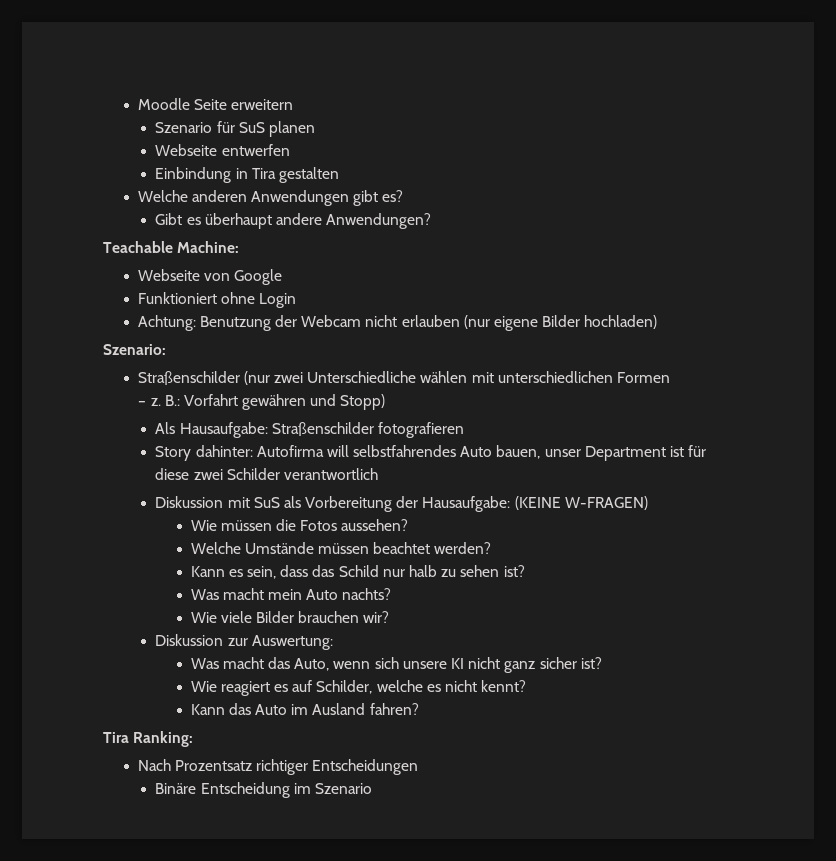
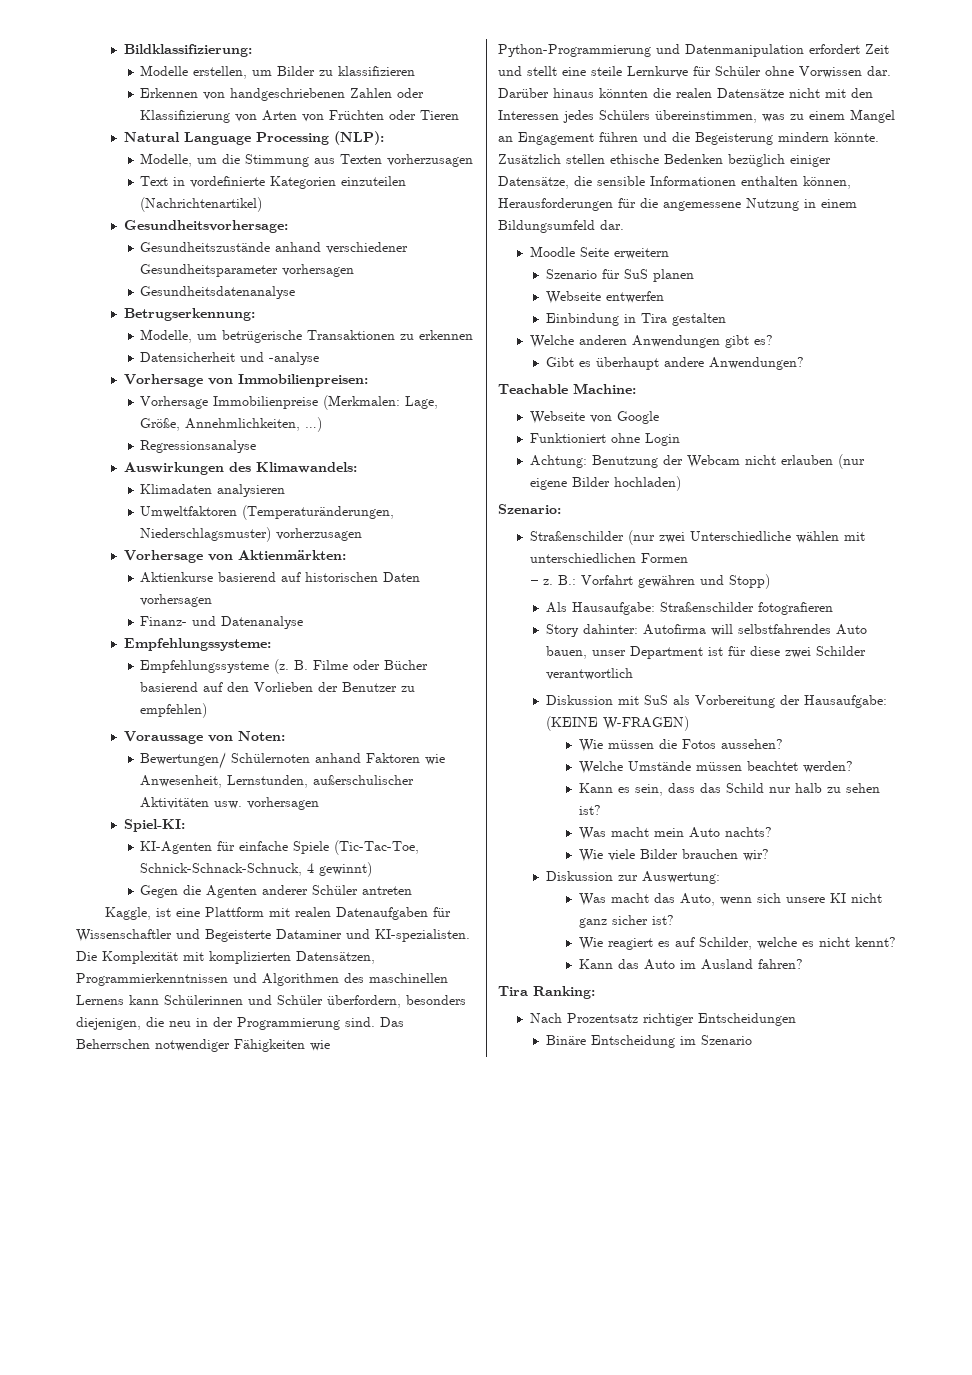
(137, 104) none -> [124,44,253,57] [140,65,416,79] [140,88,425,101] [140,110,460,123] [124,131,385,145] [140,153,474,167] [140,176,407,189] [140,197,263,212] [124,220,289,233] [140,242,409,254] [140,264,355,277] [140,286,296,299] [124,308,256,321] [140,329,474,343] [140,352,320,365] [124,374,369,387] [140,395,439,410] [140,417,323,432] [140,440,257,453] [124,462,358,475] [140,484,286,497] [140,505,395,520] [140,527,363,542] [124,550,347,563] [140,572,421,583] [140,594,213,607] [140,616,304,629] [124,638,272,651] [140,659,429,674] [140,682,416,692] [140,703,208,718] [124,731,286,744] [140,752,446,769] [140,775,415,788] [140,797,320,810] [124,819,186,832] [140,840,420,855] [140,862,373,877] [140,885,413,898] [105,907,452,920] [76,929,470,942] [76,951,375,964] [76,973,448,986] [76,995,466,1008] [76,1017,404,1030] [76,1039,330,1052] [498,44,889,57] [498,66,891,78] [498,88,873,98] [498,109,895,123] [498,132,879,145] [498,154,831,167] [498,176,851,189] [498,198,857,211] [498,220,624,233] Bildklassifizierung: // Modelle erstellen, um Bilder zu klassifizieren // Erkennen von handgeschriebenen Zahlen oder Klassifizierung von Arten von Früchten oder Tieren // Natural Language Processing (NLP): // Modelle, um die Stimmung aus Texten vorherzusagen // Text in vordefinierte Kategorien einzuteilen (Nachrichtenartikel) // Gesundheitsvorhersage: // Gesundheitszustände anhand verschiedener Gesundheitsparameter vorhersagen // Gesundheitsdatenanalyse // Betrugserkennung: // Modelle, um betrügerische Transaktionen zu erkennen // Datensicherheit und -analyse // Vorhersage von Immobilienpreisen: // Vorhersage Immobilienpreise (Merkmalen: Lage, Größe, Annehmlichkeiten, …) // Regressionsanalyse // Auswirkungen des Klimawandels: // Klimadaten analysieren // Umweltfaktoren (Temperaturänderungen, Niederschlagsmuster) vorherzusagen // Vorhersage von Aktienmärkten: // Aktienkurse basierend auf historischen Daten vorhersagen // Finanz- und Datenanalyse // Empfehlungssysteme: // Empfehlungssysteme (z. B. Filme oder Bücher basierend auf den Vorlieben der Benutzer zu empfehlen) // Voraussage von Noten: // Bewertungen/ Schülernoten anhand Faktoren wie Anwesenheit, Lernstunden, außerschulischer Aktivitäten usw. vorhersagen // Spiel-KI: // KI-Agenten für einfache Spiele (Tic-Tac-Toe, Schnick-Schnack-Schnuck, 4 gewinnt) // Gegen die Agenten anderer Schüler antreten // Kaggle, ist eine Plattform mit realen Datenaufgaben für Wissenschaftler und Begeisterte Dataminer und KI-spezialisten. Die Komplexität mit komplizierten Datensätzen, Programmierkenntnissen und Algorithmen des maschinellen Lernens kann Schülerinnen und Schüler überfordern, besonders diejenigen, die neu in der Programmierung sind. Das Beherrschen notwendiger Fähigkeiten wie Python-Programmierung und Datenmanipulation erfordert Zeit und stellt eine steile Lernkurve für Schüler ohne Vorwissen dar. Darüber hinaus könnten die realen Datensätze nicht mit den Interessen jedes Schülers übereinstimmen, was zu einem Mangel an Engagement führen und die Begeisterung mindern könnte. Zusätzlich stellen ethische Bedenken bezüglich einiger Datensätze, die sensible Informationen enthalten können, Herausforderungen für die angemessene Nutzung in einem Bildungsumfeld dar. //

